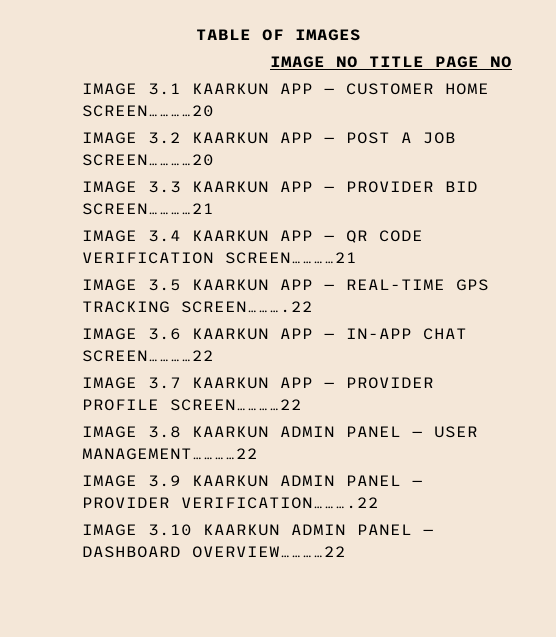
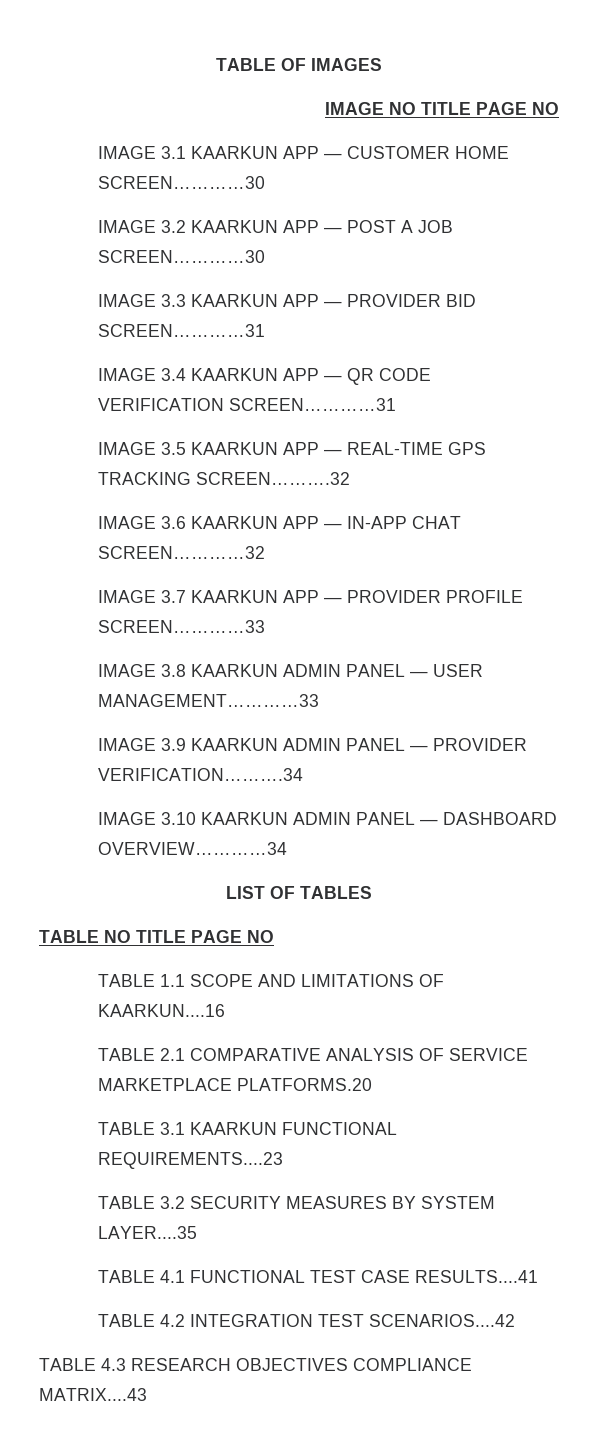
[82,105,215,117] SCREEN…………20 -> [98,176,266,189] SCREEN…………30
[82,154,215,166] SCREEN…………20 -> [98,250,266,263] SCREEN…………30
[82,203,215,215] SCREEN…………21 -> [98,324,266,337] SCREEN…………31
[225,252,358,264] SCREEN…………21 -> [229,398,397,411] SCREEN…………31
[181,301,314,313] SCREEN……….22 -> [196,472,351,485] SCREEN……….32
[82,350,215,362] SCREEN…………22 -> [98,546,266,559] SCREEN…………32
[170,399,303,411] SCREEN…………22 -> [98,620,266,633] SCREEN…………33
[82,448,259,460] MANAGEMENT…………22 -> [98,694,320,707] MANAGEMENT…………33
[181,497,380,509] VERIFICATION……….22 -> [98,768,304,781] VERIFICATION……….34
[192,546,347,558] OVERVIEW…………22 -> [98,842,288,855] [226,886,372,899] [39,930,274,943] [98,974,445,987] [98,1004,226,1017] [98,1048,529,1061] [98,1078,373,1091] [98,1122,398,1135] [98,1152,284,1169] [98,1196,496,1209] [98,1226,198,1239] [98,1270,539,1283] [98,1314,516,1327] [39,1358,472,1371] [39,1388,147,1401] OVERVIEW…………34 // LIST OF TABLES // TABLE NO TITLE PAGE NO // TABLE 1.1 SCOPE AND LIMITATIONS OF KAARKUN....16 // TABLE 2.1 COMPARATIVE ANALYSIS OF SERVICE MARKETPLACE PLATFORMS.20 // TABLE 3.1 KAARKUN FUNCTIONAL REQUIREMENTS....23 // TABLE 3.2 SECURITY MEASURES BY SYSTEM LAYER....35 // TABLE 4.1 FUNCTIONAL TEST CASE RESULTS....41 // TABLE 4.2 INTEGRATION TEST SCENARIOS....42 // TABLE 4.3 RESEARCH OBJECTIVES COMPLIANCE MATRIX....43

